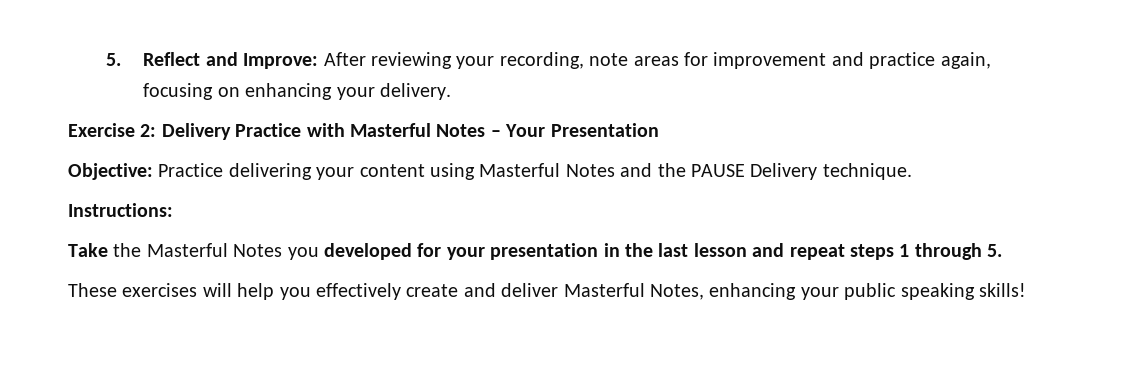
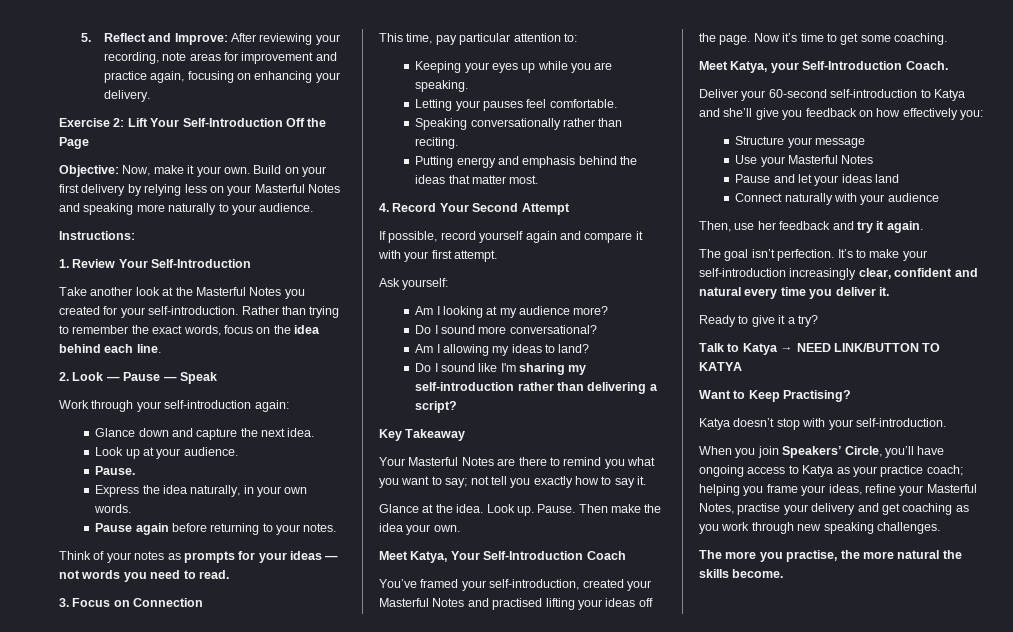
[161,123,659,140] [68,163,912,180] [68,203,173,217] [68,243,108,257] Delivery Practice with Masterful Notes – Your Presentation // Objective: Practice delivering your content using Masterful Notes and the PAUSE Delivery technique. // Instructions: // Take -> [127,118,327,127] [59,137,89,149] [59,165,326,177] [59,184,340,196] [59,203,314,215] [59,231,135,240] [59,259,252,268] [59,287,174,296] Lift Your Self-Introduction Off the Page // Objective: Now, make it your own. Build on your first delivery by relying less on your Masterful Notes and speaking more naturally to your audience. // Instructions: // 1. Review Your Self-Introduction // Take another look at
[324,243,1003,260] [68,283,1026,300] developed for your presentation in the last lesson and repeat steps 1 through 5. // These exercises will help you effectively create and deliver Masterful Notes, enhancing your public speaking skills! -> [59,306,340,318] [59,325,320,336] [59,344,161,353] [59,372,217,384] [59,400,289,412] [95,428,315,440] [95,447,238,459] [95,466,136,475] [95,485,308,497] [94,504,132,513] [95,523,337,535] [59,551,339,563] [59,570,229,582] [59,598,204,607] [379,33,577,45] [415,61,613,73] [415,80,469,92] [415,99,617,111] [415,118,623,130] [415,137,459,149] [415,156,638,168] [415,175,539,184] [379,203,570,215] [379,231,643,243] [378,250,498,262] [379,278,449,290] [415,306,609,318] [415,325,597,334] [415,344,590,356] [415,363,587,375] [415,382,658,394] [415,401,458,413] [379,429,466,441] [379,457,655,469] [379,476,647,488] [379,504,662,516] [379,523,460,535] [379,551,626,563] [379,579,651,591] [379,598,653,610] [699,33,947,45] [699,61,948,73] [699,89,965,101] [699,108,983,120] [735,136,865,148] [735,155,874,167] [735,174,900,186] [735,193,939,205] [699,221,923,233] [699,249,927,261] [699,268,978,280] [699,287,889,299] [699,315,818,327] [699,343,941,355] [699,362,742,371] [699,390,852,402] [699,418,946,430] [699,446,945,458] [699,465,963,477] [699,484,977,496] [699,503,969,515] [699,522,940,534] [699,550,962,562] [699,569,784,578] created for your self-introduction. Rather than trying to remember the exact words, focus on the idea behind each line. // 2. Look — Pause — Speak // Work through your self-introduction again: // Glance down and capture the next idea. // Look up at your audience. // Pause. // Express the idea naturally, in your own words. // Pause again before returning to your notes. // Think of your notes as prompts for your ideas — not words you need to read. // 3. Focus on Connection // This time, pay particular attention to: // Keeping your eyes up while you are speaking. // Letting your pauses feel comfortable. // Speaking conversationally rather than reciting. // Putting energy and emphasis behind the ideas that matter most. // 4. Record Your Second Attempt // If possible, record yourself again and compare it with your first attempt. // Ask yourself: // Am I looking at my audience more? // Do I sound more conversational? // Am I allowing my ideas to land? // Do I sound like I'm sharing my self-introduction rather than delivering a script? // Key Takeaway // Your Masterful Notes are there to remind you what you want to say; not tell you exactly how to say it. // Glance at the idea. Look up. Pause. Then make the idea your own. // Meet Katya, Your Self-Introduction Coach // You’ve framed your self-introduction, created your Masterful Notes and practised lifting your ideas off the page. Now it’s time to get some coaching. // Meet Katya, your Self-Introduction Coach. // Deliver your 60-second self-introduction to Katya and she’ll give you feedback on how effectively you: // Structure your message // Use your Masterful Notes // Pause and let your ideas land // Connect naturally with your audience // Then, use her feedback and try it again. // The goal isn’t perfection. It’s to make your self-introduction increasingly clear, confident and natural every time you deliver it. // Ready to give it a try? // Talk to Katya → NEED LINK/BUTTON TO KATYA // Want to Keep Practising? // Katya doesn’t stop with your self-introduction. // When you join Speakers’ Circle, you’ll have ongoing access to Katya as your practice coach; helping you frame your ideas, refine your Masterful Notes, practise your delivery and get coaching as you work through new speaking challenges. // The more you practise, the more natural the skills become.

